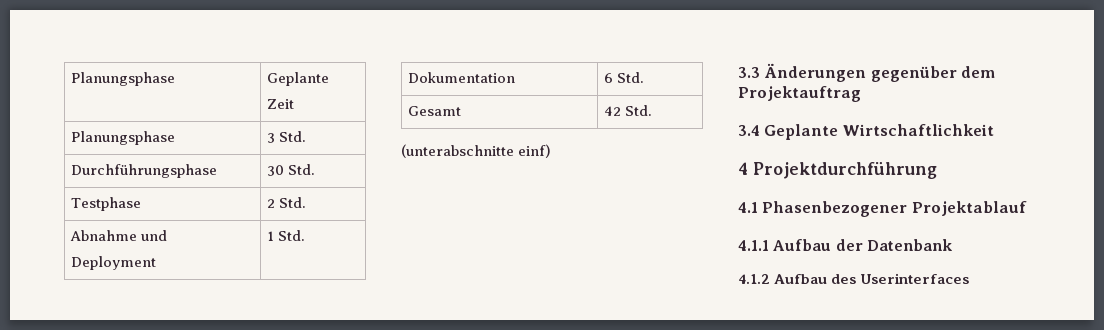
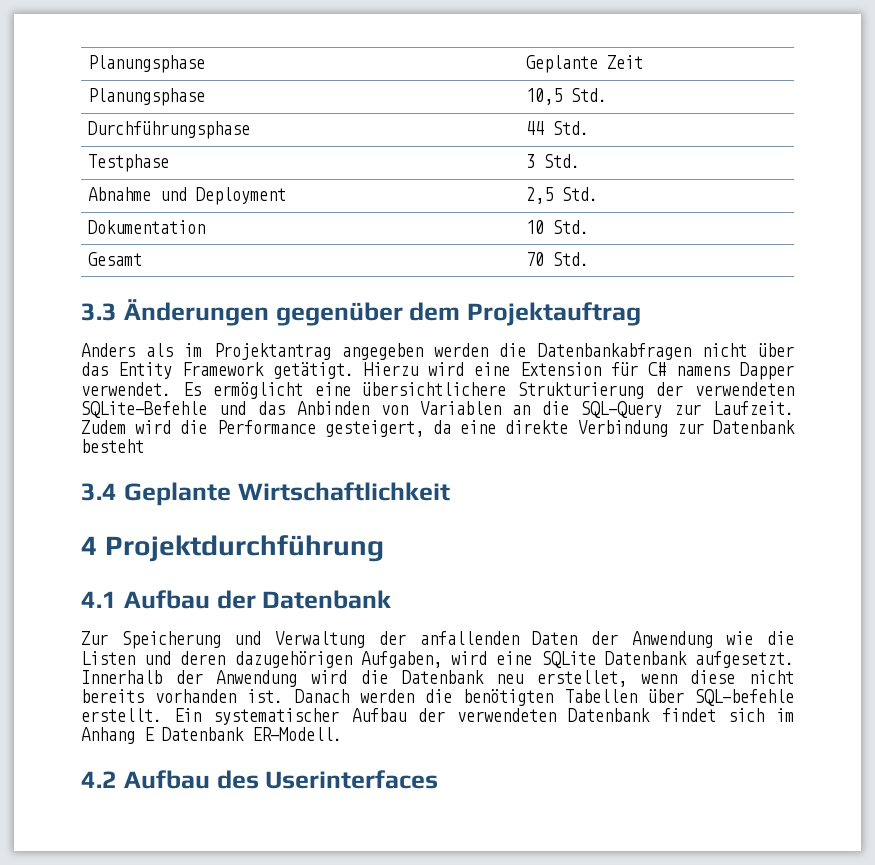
[266,133,275,143] 3 -> [525,88,562,105] 10,5
[266,165,284,176] 30 -> [525,121,544,135] 44
[266,199,275,208] 2 -> [525,154,535,168] 3
[266,231,274,241] 1 -> [525,187,553,204] 2,5
[603,73,613,83] 6 -> [525,220,544,234] 10
[603,105,652,116] [401,144,552,158] 42 Std. // (unterabschnitte einf) -> [525,252,589,266] 70 Std.
(861, 94) none -> [81,343,794,360] [81,362,794,380] [81,382,794,399] [81,401,794,418] [81,420,795,437] [81,439,144,453] // Anders als im Projektantrag angegeben werden die Datenbankabfragen nicht über das Entity Framework getätigt. Hierzu wird eine Extension für C# namens Dapper verwendet. Es ermöglicht eine übersichtlichere Strukturierung der verwendeten SQLite-Befehle und das Anbinden von Variablen an die SQL-Query zur Laufzeit. Zudem wird die Performance gesteigert, da eine direkte Verbindung zur Datenbank besteht
[762,201,1027,217] [738,240,769,251] Phasenbezogener Projektablauf // 4.1.1 -> (117, 599) none
[738,274,770,284] 4.1.2 -> [81,631,794,649] [81,651,794,668] [81,670,795,687] [81,689,794,706] [81,708,794,725] [81,727,342,744] [81,771,117,788] Zur Speicherung und Verwaltung der anfallenden Daten der Anwendung wie die Listen und deren dazugehörigen Aufgaben, wird eine SQLite Datenbank aufgesetzt. Innerhalb der Anwendung wird die Datenbank neu erstellet, wenn diese nicht bereits vorhanden ist. Danach werden die benötigten Tabellen über SQL-befehle erstellt. Ein systematischer Aufbau der verwendeten Datenbank findet sich im Anhang E Datenbank ER-Modell. // 4.2

